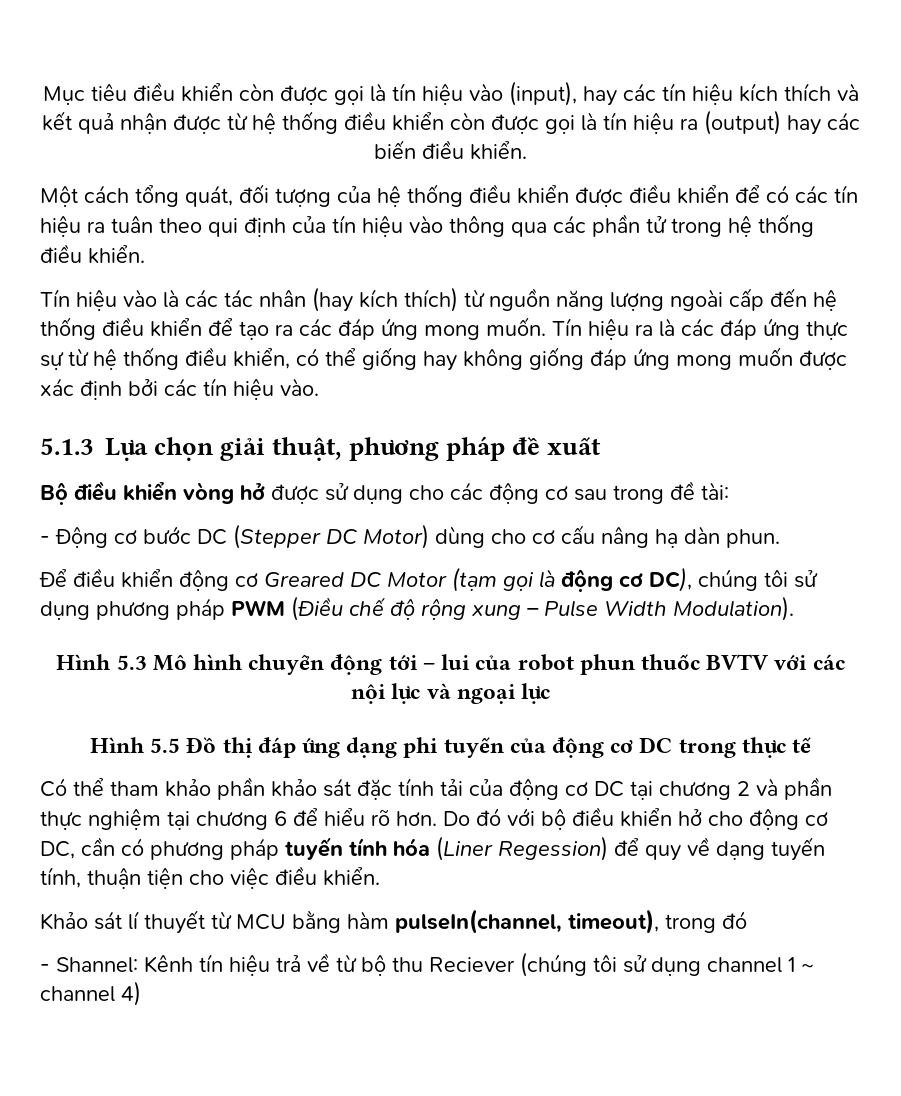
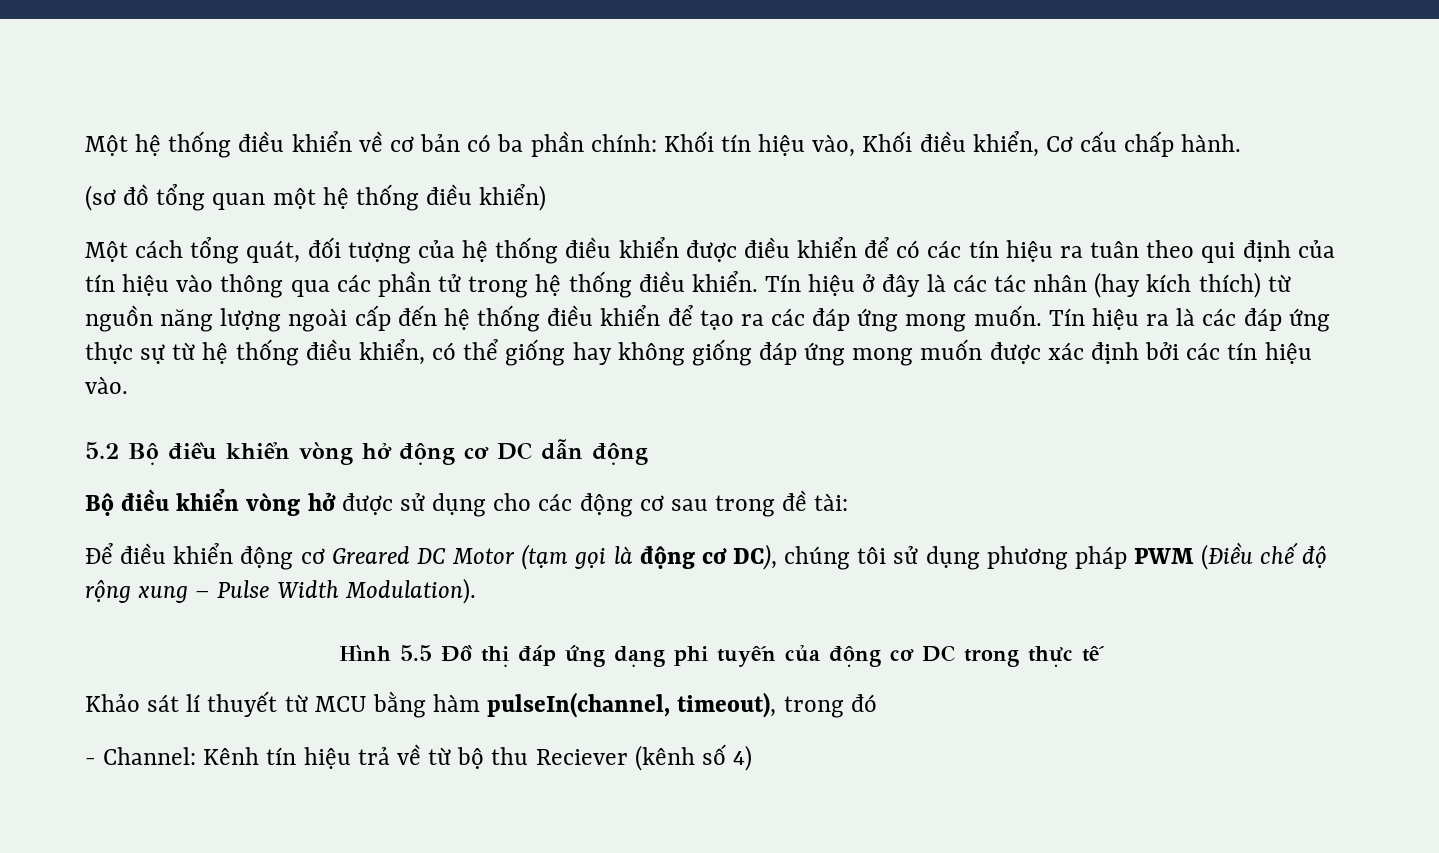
[42,81,859,106] [41,110,860,135] [374,140,527,160] Mục tiêu điều khiển còn được gọi là tín hiệu vào (input), hay các tín hiệu kích thích và kết quả nhận được từ hệ thống điều khiển còn được gọi là tín hiệu ra (output) hay các biến điều khiển. -> [85,131,1242,158] [85,184,547,211] Một hệ thống điều khiển về cơ bản có ba phần chính: Khối tín hiệu vào, Khối điều khiển, Cơ cấu chấp hành. // (sơ đồ tổng quan một hệ thống điều khiển)
[40,289,157,311] // Tín hiệu vào -> [765,274,921,297] Tín hiệu ở đây
[40,436,602,461] 5.1.3 Lựa chọn giải thuật, phương pháp đề xuất -> [85,439,648,465] 5.2 Bộ điều khiển vòng hở động cơ DC dẫn động
[40,524,780,549] // - Động cơ bước DC (Stepper DC Motor) dùng cho cơ cấu nâng hạ dàn phun. -> (849, 502) none
[56,654,845,675] [351,683,550,704] // Hình 5.3 Mô hình chuyển động tới – lui của robot phun thuốc BVTV với các nội lực và ngoại lực -> (476, 591) none
[40,777,832,800] [40,807,828,830] [40,836,825,861] [40,866,380,889] // Có thể tham khảo phần khảo sát đặc tính tải của động cơ DC tại chương 2 và phần thực nghiệm tại chương 6 để hiểu rõ hơn. Do đó với bộ điều khiển hở cho động cơ DC, cần có phương pháp tuyến tính hóa (Liner Regession) để quy về dạng tuyến tính, thuận tiện cho việc điều khiển. -> (1104, 654) none
[56,957,138,973] Shannel: -> [103,747,197,765] Channel:
[520,952,814,977] [40,986,115,1002] (chúng tôi sử dụng channel 1 ~ channel -> [634,744,726,771] (kênh số

